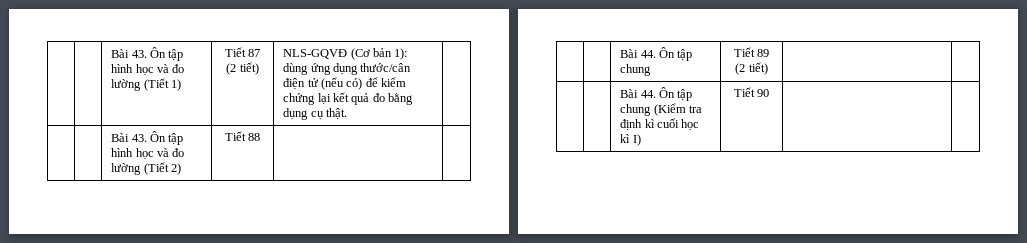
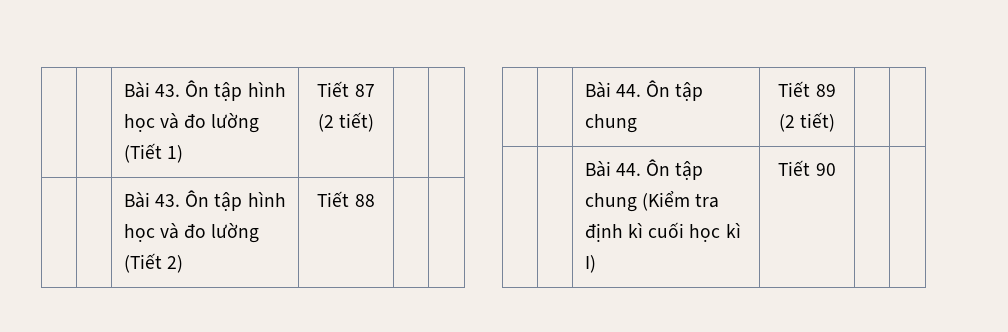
[283,48,408,60] [283,63,412,75] [283,77,407,90] [283,92,414,105] [283,108,347,120] NLS-GQVĐ (Cơ bản 1): dùng ứng dụng thước/cân điện tử (nếu có) để kiểm chứng lại kết quả đo bằng dụng cụ thật. -> (375, 122) none

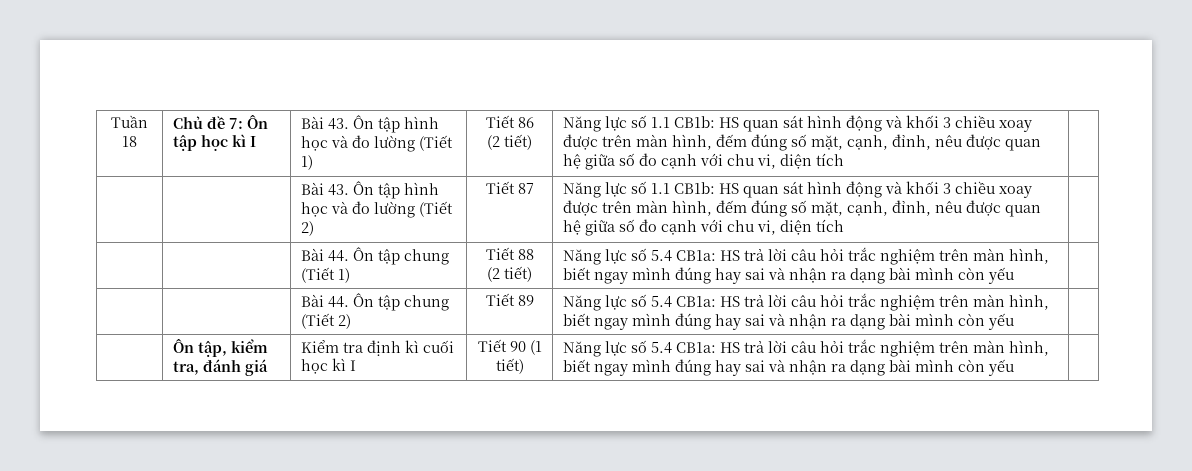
(123, 90) | -> [111,115,148,128] [122,136,137,147] [173,115,269,129] [173,134,257,151] Tuần 18 | Chủ đề 7: Ôn tập học kì I
[354,84,375,97] [317,112,375,132] 87 (2 tiết) | -> [517,117,534,128] [487,134,532,150] [563,115,1033,132] [563,134,1042,151] [563,153,845,170] 86 (2 tiết) | Năng lực số 1.1 CB1b: HS quan sát hình động và khối 3 chiều xoay được trên màn hình, đếm đúng số mặt, cạnh, đỉnh, nêu được quan hệ giữa số đo cạnh với chu vi, diện tích
[354,194,375,207] [584,80,704,101] [584,114,637,133] [778,81,836,97] [778,112,836,132] [584,159,704,180] [584,191,690,212] 88 | | // | | Bài 44. Ôn tập chung | Tiết 89 (2 tiết) | | // | | Bài 44. Ôn tập chung (Kiểm -> [517,183,534,194] [563,181,1033,198] [563,200,1042,217] [563,219,845,236] [301,247,450,265] [301,267,351,283] [485,247,534,260] [487,266,532,282] [563,247,1050,265] [563,267,1015,284] [301,293,450,311] [301,313,352,329] [485,293,534,306] [563,293,1050,311] [563,313,1015,330] [173,339,269,357] [173,359,269,376] [301,339,340,353] 87 | Năng lực số 1.1 CB1b: HS quan sát hình động và khối 3 chiều xoay được trên màn hình, đếm đúng số mặt, cạnh, đỉnh, nêu được quan hệ giữa số đo cạnh với chu vi, diện tích | // | | Bài 44. Ôn tập chung (Tiết 1) | Tiết 88 (2 tiết) | Năng lực số 5.4 CB1a: HS trả lời câu hỏi trắc nghiệm trên màn hình, biết ngay mình đúng hay sai và nhận ra dạng bài mình còn yếu | // | | Bài 44. Ôn tập chung (Tiết 2) | Tiết 89 | Năng lực số 5.4 CB1a: HS trả lời câu hỏi trắc nghiệm trên màn hình, biết ngay mình đúng hay sai và nhận ra dạng bài mình còn yếu | // | Ôn tập, kiểm tra, đánh giá | Kiểm
[584,255,596,273] I) -> [350,360,357,371] I
(836, 169) | -> [529,340,542,355] [495,358,524,374] [563,339,1050,357] [563,359,1015,376] (1 tiết) | Năng lực số 5.4 CB1a: HS trả lời câu hỏi trắc nghiệm trên màn hình, biết ngay mình đúng hay sai và nhận ra dạng bài mình còn yếu

